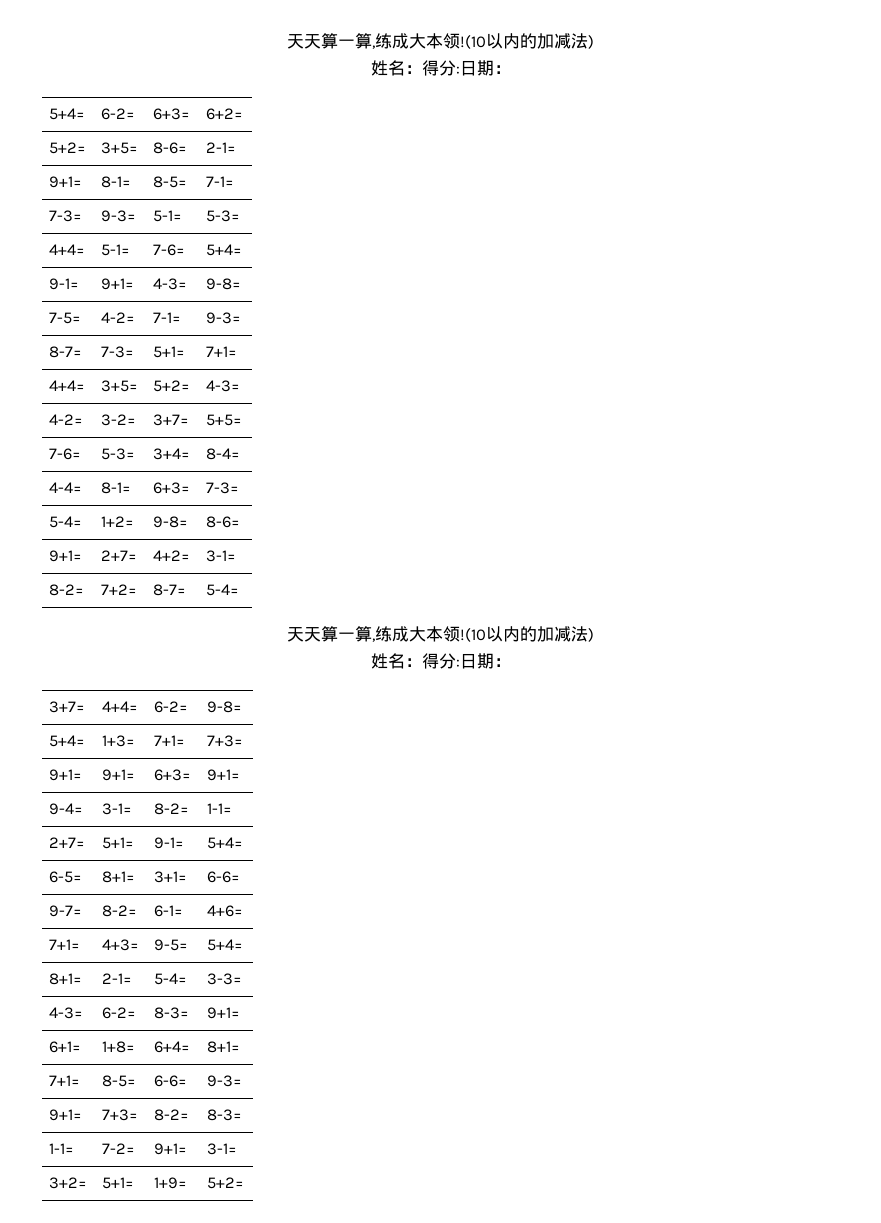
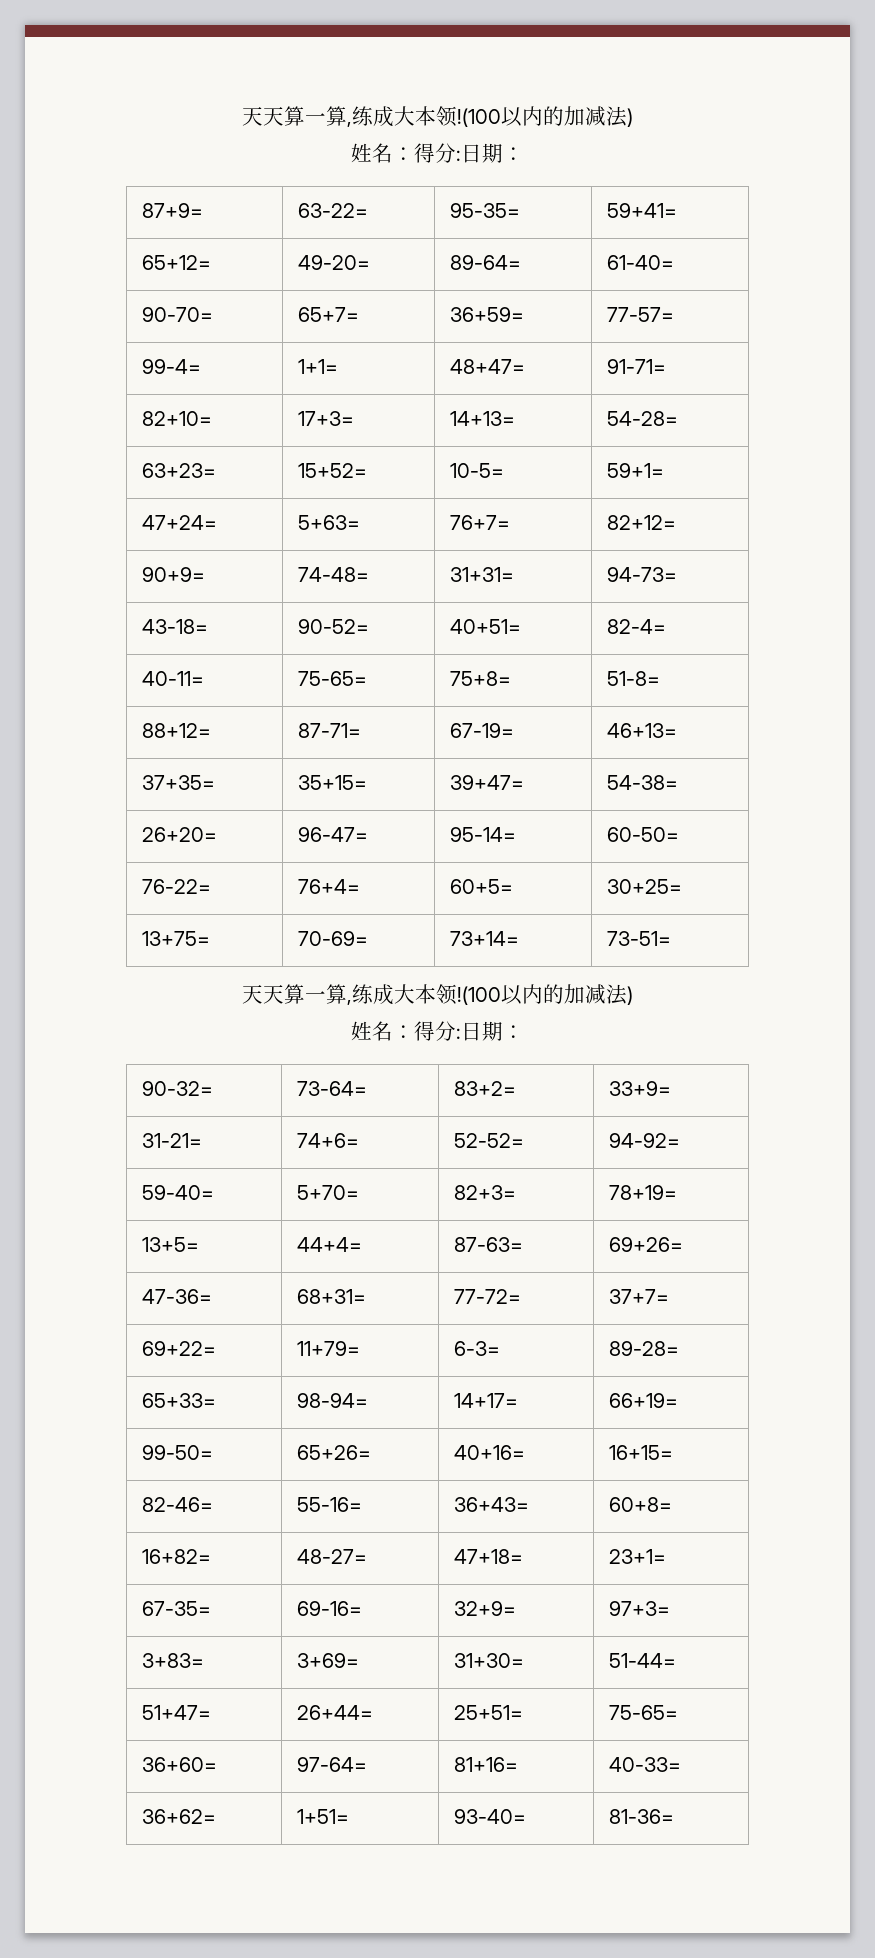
[287,33,594,49] [370,60,511,76] [49,108,86,120] [101,108,136,120] [153,108,191,120] [206,108,244,120] [49,142,87,154] [101,142,139,154] [153,142,188,154] [206,142,237,153] [49,176,83,188] [101,176,132,188] [153,176,188,188] [206,176,235,187] [49,210,83,222] [101,210,137,222] [153,210,183,222] [206,210,241,222] [49,244,86,255] [101,244,131,256] [153,244,186,256] [206,244,243,256] [49,278,80,290] [101,278,135,290] [153,278,188,290] [206,278,242,290] [49,312,82,324] [101,312,136,323] [153,312,182,323] [206,312,242,324] [49,346,83,358] [101,346,135,358] [153,346,186,358] [206,346,238,357] [49,380,86,391] [101,380,139,392] [153,380,191,392] [206,380,241,392] [49,414,84,425] [101,414,137,426] [153,414,190,426] [206,414,243,426] [49,448,82,460] [101,448,136,460] [153,448,191,460] [206,448,241,460] [49,482,83,493] [101,482,132,494] [153,482,191,494] [206,482,240,494] [49,516,83,528] [101,516,135,527] [153,516,189,528] [206,516,241,528] [49,550,83,562] [101,550,138,561] [153,550,191,561] [206,550,237,562] [49,584,85,596] [101,584,138,595] [153,584,187,596] [206,584,240,596] [287,626,594,642] [370,653,511,669] [49,701,86,713] [102,701,139,712] [154,701,189,713] [207,701,243,713] [49,735,86,747] [102,735,136,747] [154,735,186,746] [207,735,244,747] [49,769,83,781] [102,769,136,781] [154,769,192,781] [207,769,241,781] [49,803,84,815] [102,803,133,815] [154,803,190,815] [207,803,233,814] [49,837,86,848] [102,837,135,849] [154,837,185,849] [207,837,244,849] [49,871,83,883] [102,871,136,883] [154,871,188,883] [207,871,241,883] [49,905,83,917] [102,905,138,917] [154,905,184,917] [207,905,244,917] [49,939,81,950] [102,939,140,951] [154,939,189,951] [207,939,244,951] [49,973,83,985] [102,973,133,984] [154,973,188,985] [207,973,243,985] [49,1007,84,1019] [102,1007,137,1019] [154,1007,190,1019] [207,1007,241,1019] [49,1041,82,1053] [102,1041,136,1053] [154,1041,191,1053] [207,1041,241,1053] [49,1075,81,1086] [102,1075,137,1087] [154,1075,188,1087] [207,1075,243,1087] [49,1109,83,1121] [102,1109,139,1121] [154,1109,190,1121] [207,1109,243,1121] [49,1143,75,1154] [102,1143,136,1154] [154,1143,188,1155] [207,1143,238,1155] [49,1177,88,1189] [102,1177,135,1189] [154,1177,188,1189] [207,1177,245,1189] 天天算一算,练成大本领!(10以内的加减法) // 姓名：得分:日期： // 5+4= | 6-2= | 6+3= | 6+2= // 5+2= | 3+5= | 8-6= | 2-1= // 9+1= | 8-1= | 8-5= | 7-1= // 7-3= | 9-3= | 5-1= | 5-3= // 4+4= | 5-1= | 7-6= | 5+4= // 9-1= | 9+1= | 4-3= | 9-8= // 7-5= | 4-2= | 7-1= | 9-3= // 8-7= | 7-3= | 5+1= | 7+1= // 4+4= | 3+5= | 5+2= | 4-3= // 4-2= | 3-2= | 3+7= | 5+5= // 7-6= | 5-3= | 3+4= | 8-4= // 4-4= | 8-1= | 6+3= | 7-3= // 5-4= | 1+2= | 9-8= | 8-6= // 9+1= | 2+7= | 4+2= | 3-1= // 8-2= | 7+2= | 8-7= | 5-4= // 天天算一算,练成大本领!(10以内的加减法) // 姓名：得分:日期： // 3+7= | 4+4= | 6-2= | 9-8= // 5+4= | 1+3= | 7+1= | 7+3= // 9+1= | 9+1= | 6+3= | 9+1= // 9-4= | 3-1= | 8-2= | 1-1= // 2+7= | 5+1= | 9-1= | 5+4= // 6-5= | 8+1= | 3+1= | 6-6= // 9-7= | 8-2= | 6-1= | 4+6= // 7+1= | 4+3= | 9-5= | 5+4= // 8+1= | 2-1= | 5-4= | 3-3= // 4-3= | 6-2= | 8-3= | 9+1= // 6+1= | 1+8= | 6+4= | 8+1= // 7+1= | 8-5= | 6-6= | 9-3= // 9+1= | 7+3= | 8-2= | 8-3= // 1-1= | 7-2= | 9+1= | 3-1= // 3+2= | 5+1= | 1+9= | 5+2= -> [242,106,633,127] [351,143,524,163] [141,203,203,218] [297,203,368,218] [449,203,520,218] [606,203,677,218] [141,255,211,270] [297,255,370,270] [449,255,521,270] [606,255,674,270] [141,307,213,322] [297,307,359,322] [449,307,524,322] [606,307,674,322] [141,359,201,374] [297,359,338,374] [449,359,525,374] [606,359,666,374] [141,411,212,426] [297,411,354,426] [449,411,515,426] [606,411,678,426] [141,463,216,478] [297,463,367,478] [449,463,504,478] [606,463,664,478] [141,515,217,530] [297,515,360,530] [449,515,510,530] [606,515,676,530] [141,567,205,582] [297,567,369,582] [449,567,514,582] [606,567,677,582] [141,619,208,634] [297,619,369,634] [449,619,521,634] [606,619,666,634] [141,671,204,686] [297,671,367,686] [449,671,511,686] [606,671,660,686] [141,723,211,738] [297,723,361,738] [449,723,514,738] [606,723,677,738] [141,775,215,790] [297,775,367,790] [449,775,524,790] [606,775,678,790] [141,827,217,842] [297,827,368,842] [449,827,516,842] [606,827,679,842] [141,879,211,894] [297,879,360,894] [449,879,513,894] [606,879,682,894] [141,931,210,946] [297,931,368,946] [449,931,519,946] [606,931,671,946] [242,984,633,1005] [351,1021,524,1041] [141,1081,213,1096] [296,1081,367,1096] [453,1081,516,1096] [608,1081,671,1096] [141,1133,202,1148] [296,1133,359,1148] [453,1133,524,1148] [608,1133,680,1148] [141,1185,214,1200] [296,1185,359,1200] [453,1185,516,1200] [608,1185,677,1200] [141,1237,199,1252] [296,1237,362,1252] [453,1237,523,1252] [608,1237,683,1252] [141,1289,212,1304] [296,1289,366,1304] [453,1289,521,1304] [608,1289,669,1304] [141,1341,216,1356] [296,1341,360,1356] [453,1341,500,1356] [608,1341,679,1356] [141,1393,216,1408] [296,1393,368,1408] [453,1393,518,1408] [608,1393,678,1408] [141,1445,213,1460] [296,1445,371,1460] [453,1445,525,1460] [608,1445,673,1460] [141,1497,213,1512] [296,1497,362,1512] [453,1497,529,1512] [608,1497,672,1512] [141,1549,211,1564] [296,1549,367,1564] [453,1549,523,1564] [608,1549,666,1564] [141,1601,211,1616] [296,1601,362,1616] [453,1601,516,1616] [608,1601,670,1616] [141,1653,204,1668] [296,1653,359,1668] [453,1653,524,1668] [608,1653,676,1668] [141,1705,211,1720] [296,1705,373,1720] [453,1705,523,1720] [608,1705,678,1720] [141,1757,217,1772] [296,1757,367,1772] [453,1757,518,1772] [608,1757,681,1772] [141,1809,216,1824] [296,1809,349,1824] [453,1809,526,1824] [608,1809,674,1824] 天天算一算,练成大本领!(100以内的加减法) // 姓名：得分:日期： // 87+9= | 63-22= | 95-35= | 59+41= // 65+12= | 49-20= | 89-64= | 61-40= // 90-70= | 65+7= | 36+59= | 77-57= // 99-4= | 1+1= | 48+47= | 91-71= // 82+10= | 17+3= | 14+13= | 54-28= // 63+23= | 15+52= | 10-5= | 59+1= // 47+24= | 5+63= | 76+7= | 82+12= // 90+9= | 74-48= | 31+31= | 94-73= // 43-18= | 90-52= | 40+51= | 82-4= // 40-11= | 75-65= | 75+8= | 51-8= // 88+12= | 87-71= | 67-19= | 46+13= // 37+35= | 35+15= | 39+47= | 54-38= // 26+20= | 96-47= | 95-14= | 60-50= // 76-22= | 76+4= | 60+5= | 30+25= // 13+75= | 70-69= | 73+14= | 73-51= // 天天算一算,练成大本领!(100以内的加减法) // 姓名：得分:日期： // 90-32= | 73-64= | 83+2= | 33+9= // 31-21= | 74+6= | 52-52= | 94-92= // 59-40= | 5+70= | 82+3= | 78+19= // 13+5= | 44+4= | 87-63= | 69+26= // 47-36= | 68+31= | 77-72= | 37+7= // 69+22= | 11+79= | 6-3= | 89-28= // 65+33= | 98-94= | 14+17= | 66+19= // 99-50= | 65+26= | 40+16= | 16+15= // 82-46= | 55-16= | 36+43= | 60+8= // 16+82= | 48-27= | 47+18= | 23+1= // 67-35= | 69-16= | 32+9= | 97+3= // 3+83= | 3+69= | 31+30= | 51-44= // 51+47= | 26+44= | 25+51= | 75-65= // 36+60= | 97-64= | 81+16= | 40-33= // 36+62= | 1+51= | 93-40= | 81-36=

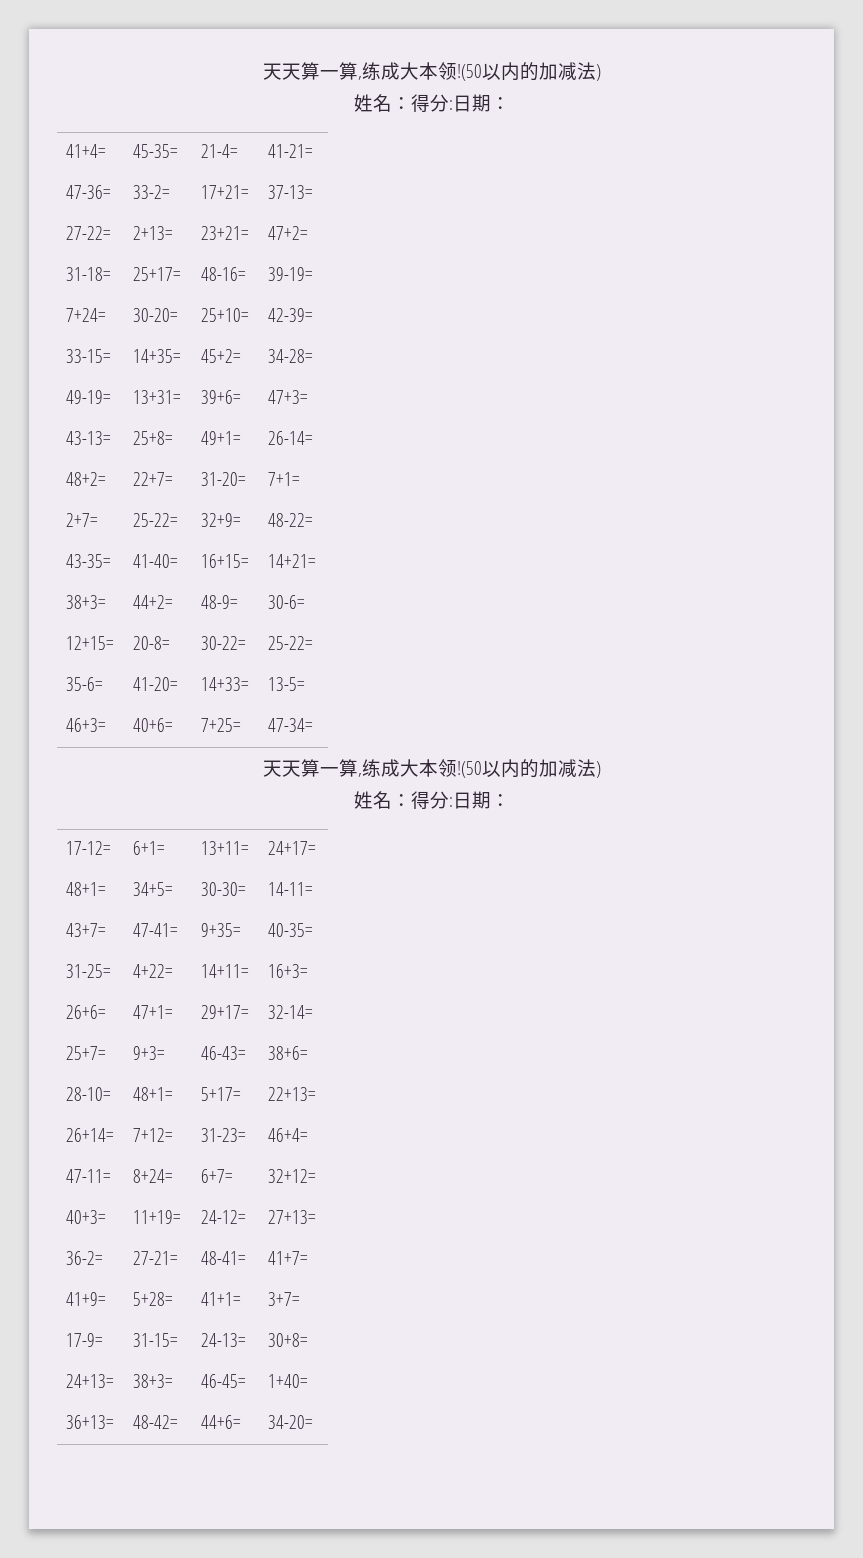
[242,106,633,127] [351,143,524,163] [141,203,203,218] [297,203,368,218] [449,203,520,218] [606,203,677,218] [141,255,211,270] [297,255,370,270] [449,255,521,270] [606,255,674,270] [141,307,213,322] [297,307,359,322] [449,307,524,322] [606,307,674,322] [141,359,201,374] [297,359,338,374] [449,359,525,374] [606,359,666,374] [141,411,212,426] [297,411,354,426] [449,411,515,426] [606,411,678,426] [141,463,216,478] [297,463,367,478] [449,463,504,478] [606,463,664,478] [141,515,217,530] [297,515,360,530] [449,515,510,530] [606,515,676,530] [141,567,205,582] [297,567,369,582] [449,567,514,582] [606,567,677,582] [141,619,208,634] [297,619,369,634] [449,619,521,634] [606,619,666,634] [141,671,204,686] [297,671,367,686] [449,671,511,686] [606,671,660,686] [141,723,211,738] [297,723,361,738] [449,723,514,738] [606,723,677,738] [141,775,215,790] [297,775,367,790] [449,775,524,790] [606,775,678,790] [141,827,217,842] [297,827,368,842] [449,827,516,842] [606,827,679,842] [141,879,211,894] [297,879,360,894] [449,879,513,894] [606,879,682,894] [141,931,210,946] [297,931,368,946] [449,931,519,946] [606,931,671,946] [242,984,633,1005] [351,1021,524,1041] [141,1081,213,1096] [296,1081,367,1096] [453,1081,516,1096] [608,1081,671,1096] [141,1133,202,1148] [296,1133,359,1148] [453,1133,524,1148] [608,1133,680,1148] [141,1185,214,1200] [296,1185,359,1200] [453,1185,516,1200] [608,1185,677,1200] [141,1237,199,1252] [296,1237,362,1252] [453,1237,523,1252] [608,1237,683,1252] [141,1289,212,1304] [296,1289,366,1304] [453,1289,521,1304] [608,1289,669,1304] [141,1341,216,1356] [296,1341,360,1356] [453,1341,500,1356] [608,1341,679,1356] [141,1393,216,1408] [296,1393,368,1408] [453,1393,518,1408] [608,1393,678,1408] [141,1445,213,1460] [296,1445,371,1460] [453,1445,525,1460] [608,1445,673,1460] [141,1497,213,1512] [296,1497,362,1512] [453,1497,529,1512] [608,1497,672,1512] [141,1549,211,1564] [296,1549,367,1564] [453,1549,523,1564] [608,1549,666,1564] [141,1601,211,1616] [296,1601,362,1616] [453,1601,516,1616] [608,1601,670,1616] [141,1653,204,1668] [296,1653,359,1668] [453,1653,524,1668] [608,1653,676,1668] [141,1705,211,1720] [296,1705,373,1720] [453,1705,523,1720] [608,1705,678,1720] [141,1757,217,1772] [296,1757,367,1772] [453,1757,518,1772] [608,1757,681,1772] [141,1809,216,1824] [296,1809,349,1824] [453,1809,526,1824] [608,1809,674,1824] 天天算一算,练成大本领!(100以内的加减法) // 姓名：得分:日期： // 87+9= | 63-22= | 95-35= | 59+41= // 65+12= | 49-20= | 89-64= | 61-40= // 90-70= | 65+7= | 36+59= | 77-57= // 99-4= | 1+1= | 48+47= | 91-71= // 82+10= | 17+3= | 14+13= | 54-28= // 63+23= | 15+52= | 10-5= | 59+1= // 47+24= | 5+63= | 76+7= | 82+12= // 90+9= | 74-48= | 31+31= | 94-73= // 43-18= | 90-52= | 40+51= | 82-4= // 40-11= | 75-65= | 75+8= | 51-8= // 88+12= | 87-71= | 67-19= | 46+13= // 37+35= | 35+15= | 39+47= | 54-38= // 26+20= | 96-47= | 95-14= | 60-50= // 76-22= | 76+4= | 60+5= | 30+25= // 13+75= | 70-69= | 73+14= | 73-51= // 天天算一算,练成大本领!(100以内的加减法) // 姓名：得分:日期： // 90-32= | 73-64= | 83+2= | 33+9= // 31-21= | 74+6= | 52-52= | 94-92= // 59-40= | 5+70= | 82+3= | 78+19= // 13+5= | 44+4= | 87-63= | 69+26= // 47-36= | 68+31= | 77-72= | 37+7= // 69+22= | 11+79= | 6-3= | 89-28= // 65+33= | 98-94= | 14+17= | 66+19= // 99-50= | 65+26= | 40+16= | 16+15= // 82-46= | 55-16= | 36+43= | 60+8= // 16+82= | 48-27= | 47+18= | 23+1= // 67-35= | 69-16= | 32+9= | 97+3= // 3+83= | 3+69= | 31+30= | 51-44= // 51+47= | 26+44= | 25+51= | 75-65= // 36+60= | 97-64= | 81+16= | 40-33= // 36+62= | 1+51= | 93-40= | 81-36= -> [262,62,601,81] [353,94,510,112] [66,144,107,158] [133,144,179,158] [201,144,239,158] [268,144,314,158] [66,185,112,199] [133,185,171,199] [201,185,250,199] [268,185,314,199] [66,226,112,240] [133,226,174,240] [201,226,250,240] [268,226,309,240] [66,267,112,281] [133,267,182,281] [201,267,247,281] [268,267,314,281] [66,308,107,322] [133,308,179,322] [201,308,250,322] [268,308,314,322] [66,349,112,363] [133,349,182,363] [201,349,242,363] [268,349,314,363] [66,390,112,404] [133,390,182,404] [201,390,242,404] [268,390,309,404] [66,431,112,445] [133,431,174,445] [201,431,242,445] [268,431,314,445] [66,472,107,486] [133,472,174,486] [201,472,247,486] [268,472,301,486] [66,513,99,527] [133,513,179,527] [201,513,242,527] [268,513,314,527] [66,554,112,568] [133,554,179,568] [201,554,250,568] [268,554,317,568] [66,595,107,609] [133,595,174,609] [201,595,239,609] [268,595,306,609] [66,636,115,650] [133,636,171,650] [201,636,247,650] [268,636,314,650] [66,677,104,691] [133,677,179,691] [201,677,250,691] [268,677,306,691] [66,718,107,732] [133,718,174,732] [201,718,242,732] [268,718,314,732] [262,759,601,778] [353,791,510,809] [66,841,112,855] [133,841,166,855] [201,841,250,855] [268,841,317,855] [66,882,107,896] [133,882,174,896] [201,882,247,896] [268,882,314,896] [66,923,107,937] [133,923,179,937] [201,923,242,937] [268,923,314,937] [66,964,112,978] [133,964,174,978] [201,964,250,978] [268,964,309,978] [66,1005,107,1019] [133,1005,174,1019] [201,1005,250,1019] [268,1005,314,1019] [66,1046,107,1060] [133,1046,166,1060] [201,1046,247,1060] [268,1046,309,1060] [66,1087,112,1101] [133,1087,174,1101] [201,1087,242,1101] [268,1087,317,1101] [66,1128,115,1142] [133,1128,174,1142] [201,1128,247,1142] [268,1128,309,1142] [66,1169,112,1183] [133,1169,174,1183] [201,1169,234,1183] [268,1169,317,1183] [66,1210,107,1224] [133,1210,182,1224] [201,1210,247,1224] [268,1210,317,1224] [66,1251,104,1265] [133,1251,179,1265] [201,1251,247,1265] [268,1251,309,1265] [66,1292,107,1306] [133,1292,174,1306] [201,1292,242,1306] [268,1292,301,1306] [66,1333,104,1347] [133,1333,179,1347] [201,1333,247,1347] [268,1333,309,1347] [66,1374,115,1388] [133,1374,174,1388] [201,1374,247,1388] [268,1374,309,1388] [66,1415,115,1429] [133,1415,179,1429] [201,1415,242,1429] [268,1415,314,1429] 天天算一算,练成大本领!(50以内的加减法) // 姓名：得分:日期： // 41+4= | 45-35= | 21-4= | 41-21= // 47-36= | 33-2= | 17+21= | 37-13= // 27-22= | 2+13= | 23+21= | 47+2= // 31-18= | 25+17= | 48-16= | 39-19= // 7+24= | 30-20= | 25+10= | 42-39= // 33-15= | 14+35= | 45+2= | 34-28= // 49-19= | 13+31= | 39+6= | 47+3= // 43-13= | 25+8= | 49+1= | 26-14= // 48+2= | 22+7= | 31-20= | 7+1= // 2+7= | 25-22= | 32+9= | 48-22= // 43-35= | 41-40= | 16+15= | 14+21= // 38+3= | 44+2= | 48-9= | 30-6= // 12+15= | 20-8= | 30-22= | 25-22= // 35-6= | 41-20= | 14+33= | 13-5= // 46+3= | 40+6= | 7+25= | 47-34= // 天天算一算,练成大本领!(50以内的加减法) // 姓名：得分:日期： // 17-12= | 6+1= | 13+11= | 24+17= // 48+1= | 34+5= | 30-30= | 14-11= // 43+7= | 47-41= | 9+35= | 40-35= // 31-25= | 4+22= | 14+11= | 16+3= // 26+6= | 47+1= | 29+17= | 32-14= // 25+7= | 9+3= | 46-43= | 38+6= // 28-10= | 48+1= | 5+17= | 22+13= // 26+14= | 7+12= | 31-23= | 46+4= // 47-11= | 8+24= | 6+7= | 32+12= // 40+3= | 11+19= | 24-12= | 27+13= // 36-2= | 27-21= | 48-41= | 41+7= // 41+9= | 5+28= | 41+1= | 3+7= // 17-9= | 31-15= | 24-13= | 30+8= // 24+13= | 38+3= | 46-45= | 1+40= // 36+13= | 48-42= | 44+6= | 34-20=

